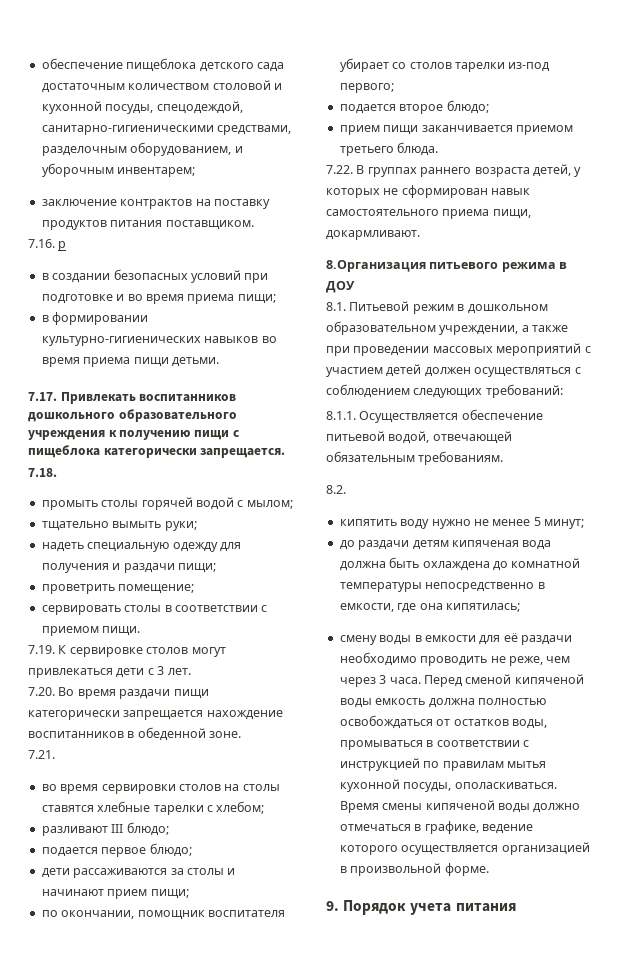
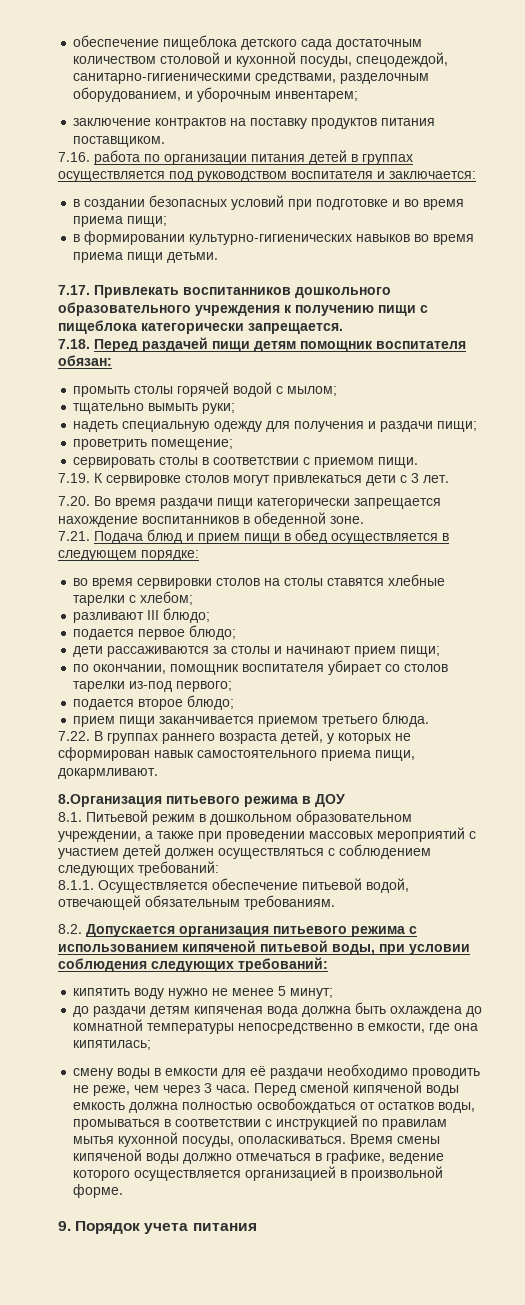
[58,241,67,251] р -> [94,150,413,165] [58,171,476,182] работа по организации питания детей в группах осуществляется под руководством воспитателя и заключается:
(57, 472) none -> [94,337,466,352] [58,355,112,366] Перед раздачей пищи детям помощник воспитателя обязан:
(55, 754) none -> [94,529,449,544] [58,550,199,561] Подача блюд и прием пищи в обед осуществляется в следующем порядке:
(346, 489) none -> [86,924,417,937] [58,940,470,955] [58,957,328,972] Допускается организация питьевого режима с использованием кипяченой питьевой воды, при условии соблюдения следующих требований:

